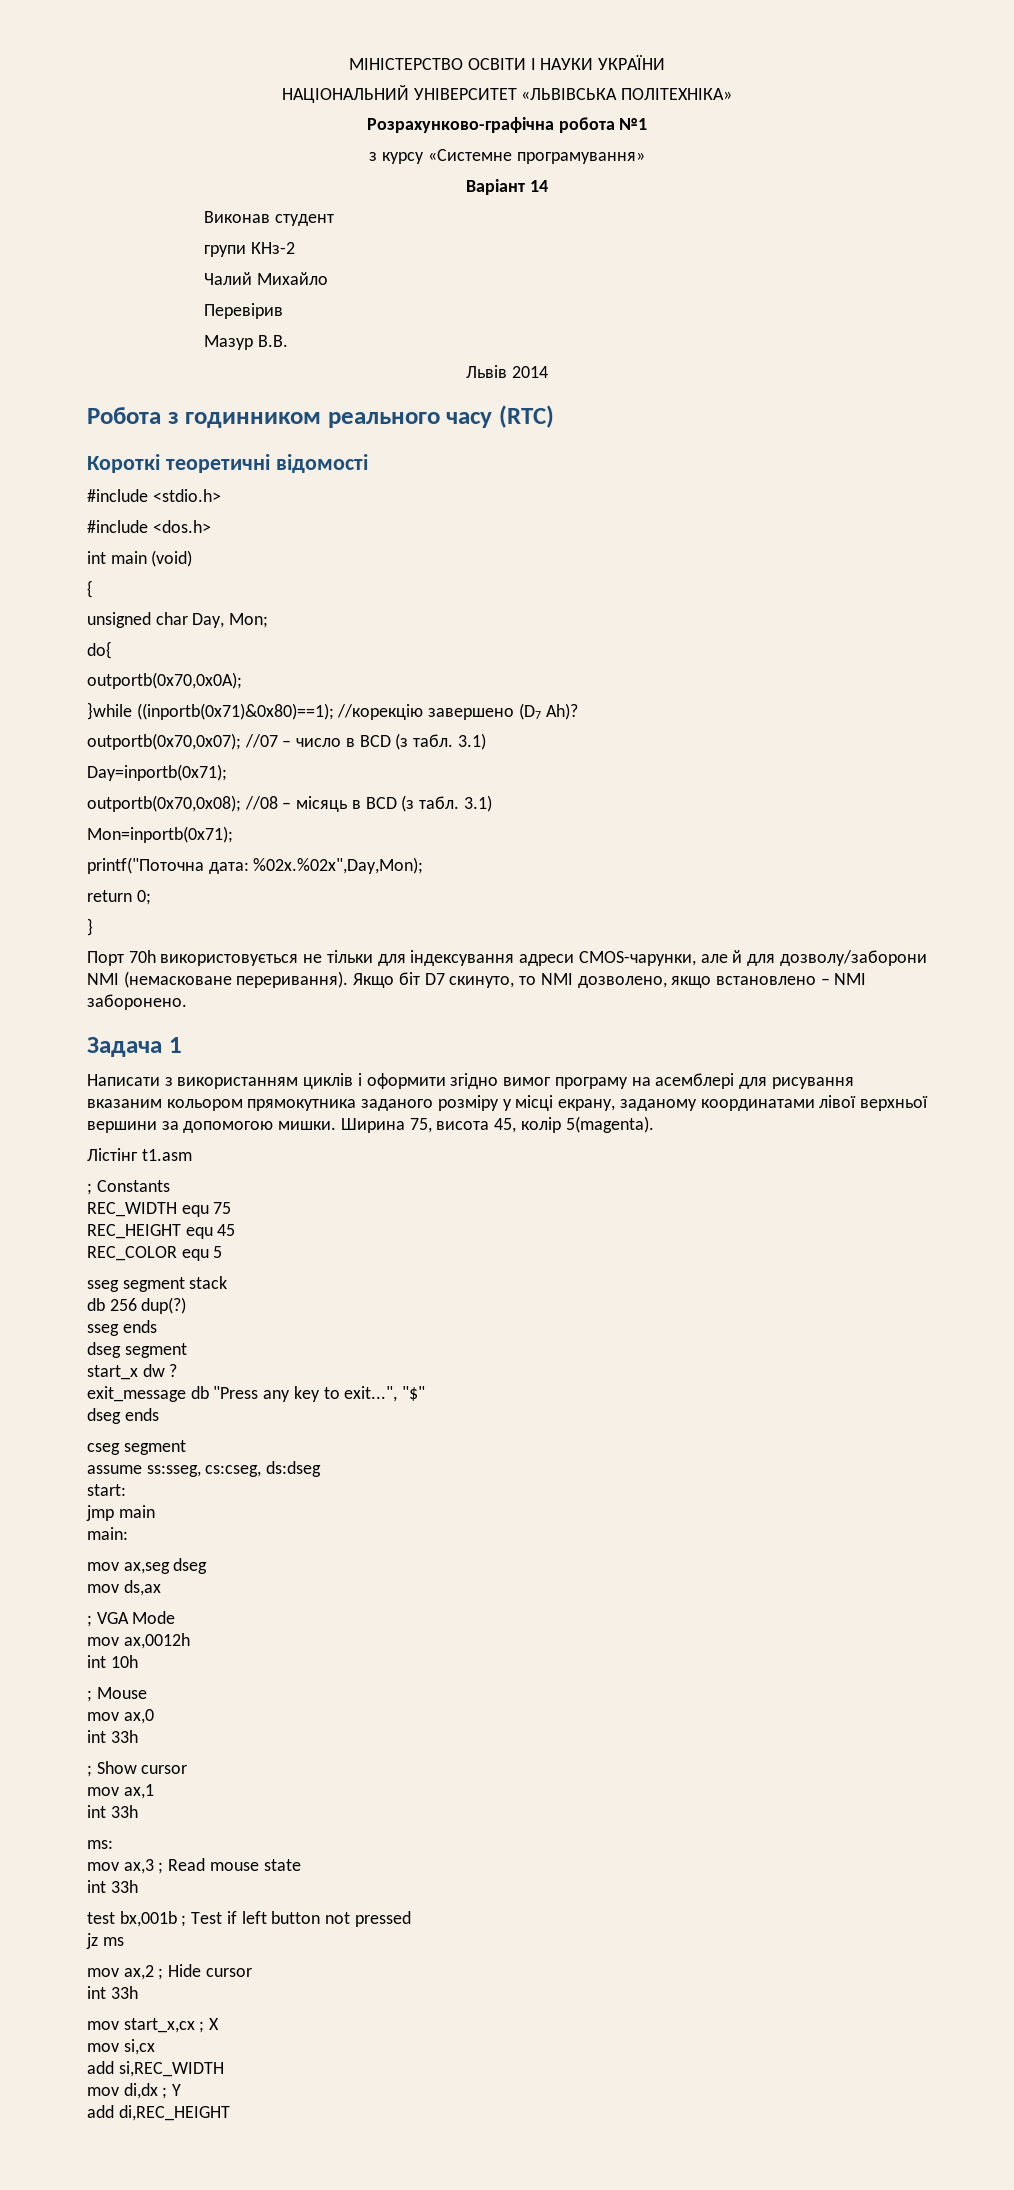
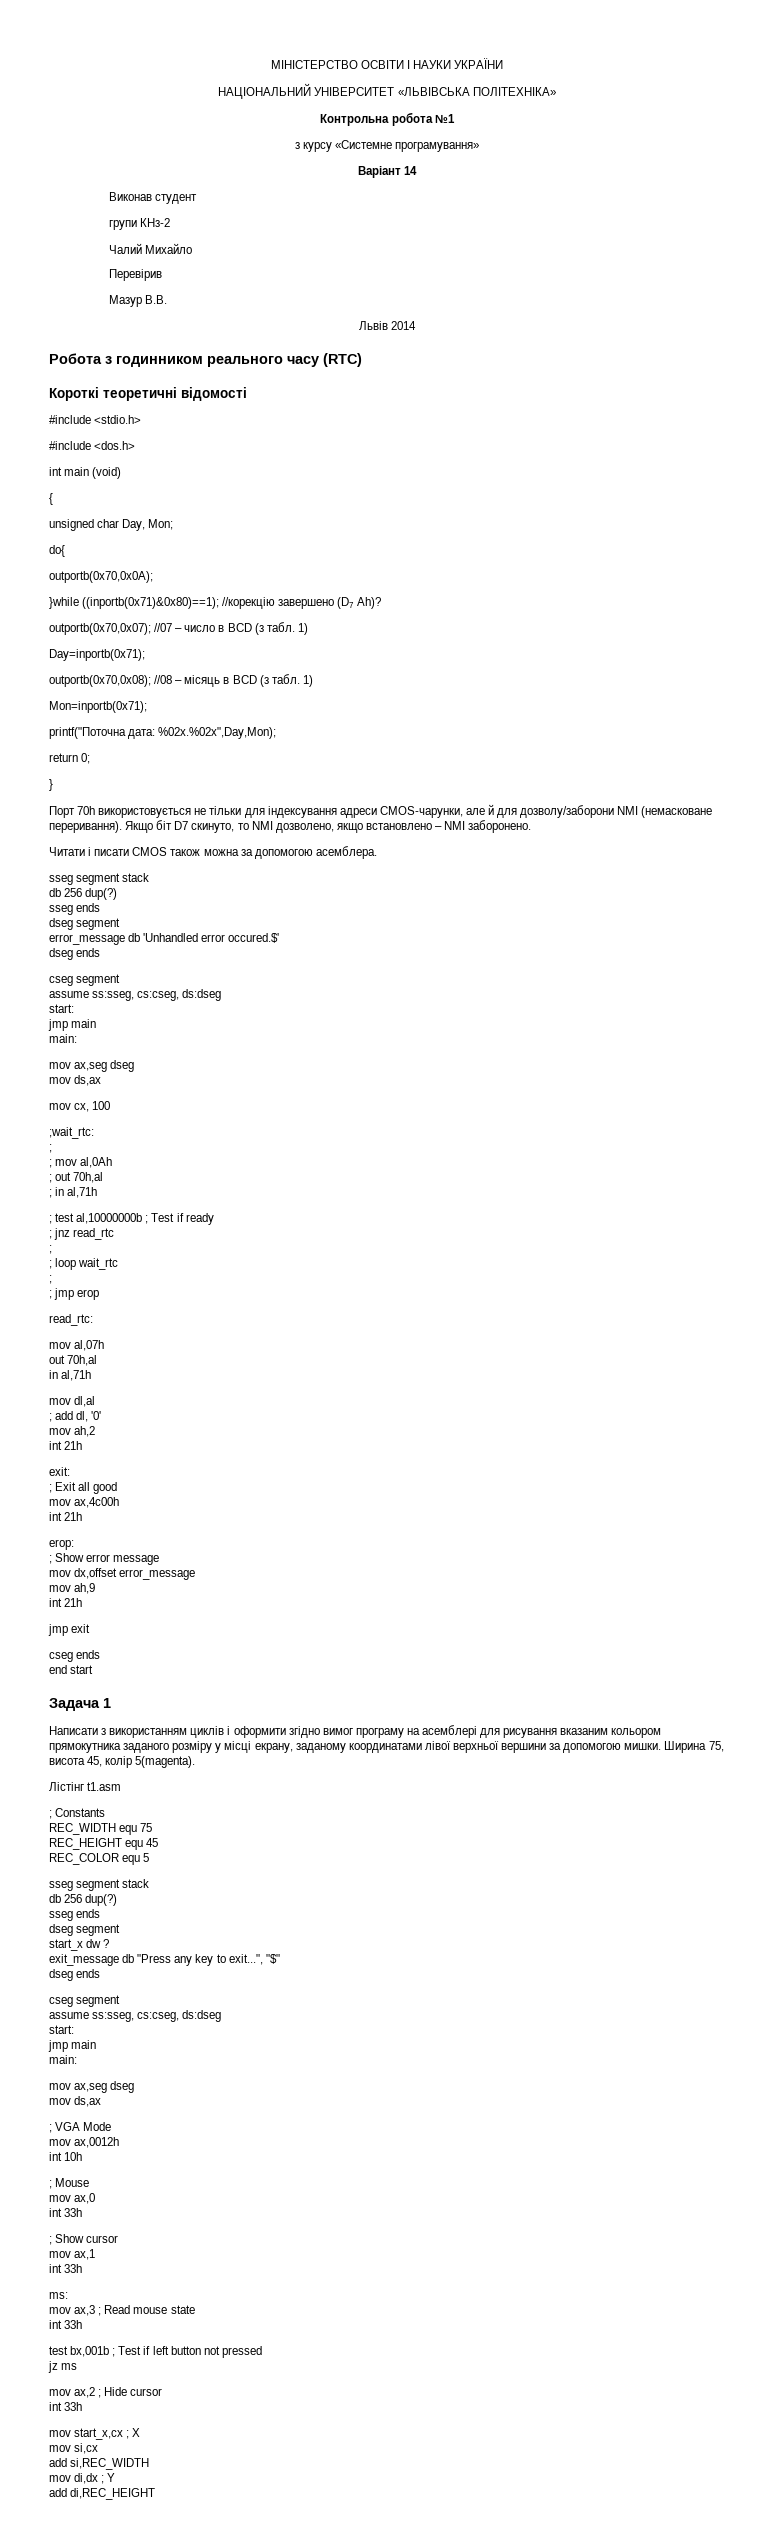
[366,117,554,133] Розрахунково-графічна -> [320,114,390,126] Контрольна
[457,733,486,750] 3.1) -> [297,623,308,635] 1)
[463,795,492,812] 3.1) -> [302,675,313,687] 1)
(187, 1002) none -> [49,846,377,859] [49,873,150,885] [49,888,118,900] [49,903,101,915] [49,918,121,930] [49,933,280,945] [49,948,101,960] [49,974,121,986] [49,989,222,1001] [49,1004,74,1013] [48,1019,97,1031] [49,1034,77,1043] [49,1060,135,1072] [49,1075,102,1086] [49,1101,111,1112] [49,1127,94,1139] [49,1144,52,1153] [49,1157,113,1168] [49,1172,104,1183] [49,1187,98,1198] [49,1213,214,1225] [49,1228,115,1240] [49,1245,52,1254] [49,1258,119,1270] [49,1275,52,1284] [49,1288,100,1300] [49,1314,93,1326] [49,1340,105,1351] [49,1355,98,1366] [49,1370,92,1381] [49,1396,96,1407] [49,1411,102,1422] [49,1426,96,1437] [49,1441,83,1450] [49,1467,70,1476] [49,1482,118,1494] [49,1497,120,1508] [49,1512,83,1521] [49,1539,74,1550] [49,1553,160,1565] [49,1568,196,1580] [49,1583,96,1594] [49,1598,83,1607] [48,1624,91,1636] [49,1650,101,1662] [49,1665,94,1674] // Читати і писати CMOS також можна за допомогою асемблера. // sseg segment stack // db 256 dup(?) // sseg ends // dseg segment // error_message db 'Unhandled error occured.$' // dseg ends // cseg segment // assume ss:sseg, cs:cseg, ds:dseg // start: // jmp main // main: // mov ax,seg dseg // mov ds,ax // mov cx, 100 // ;wait_rtc: // ; // ; mov al,0Ah // ; out 70h,al // ; in al,71h // ; test al,10000000b ; Test if ready // ; jnz read_rtc // ; // ; loop wait_rtc // ; // ; jmp erop // read_rtc: // mov al,07h // out 70h,al // in al,71h // mov dl,al // ; add dl, '0' // mov ah,2 // int 21h // exit: // ; Exit all good // mov ax,4c00h // int 21h // erop: // ; Show error message // mov dx,offset error_message // mov ah,9 // int 21h // jmp exit // cseg ends // end start

